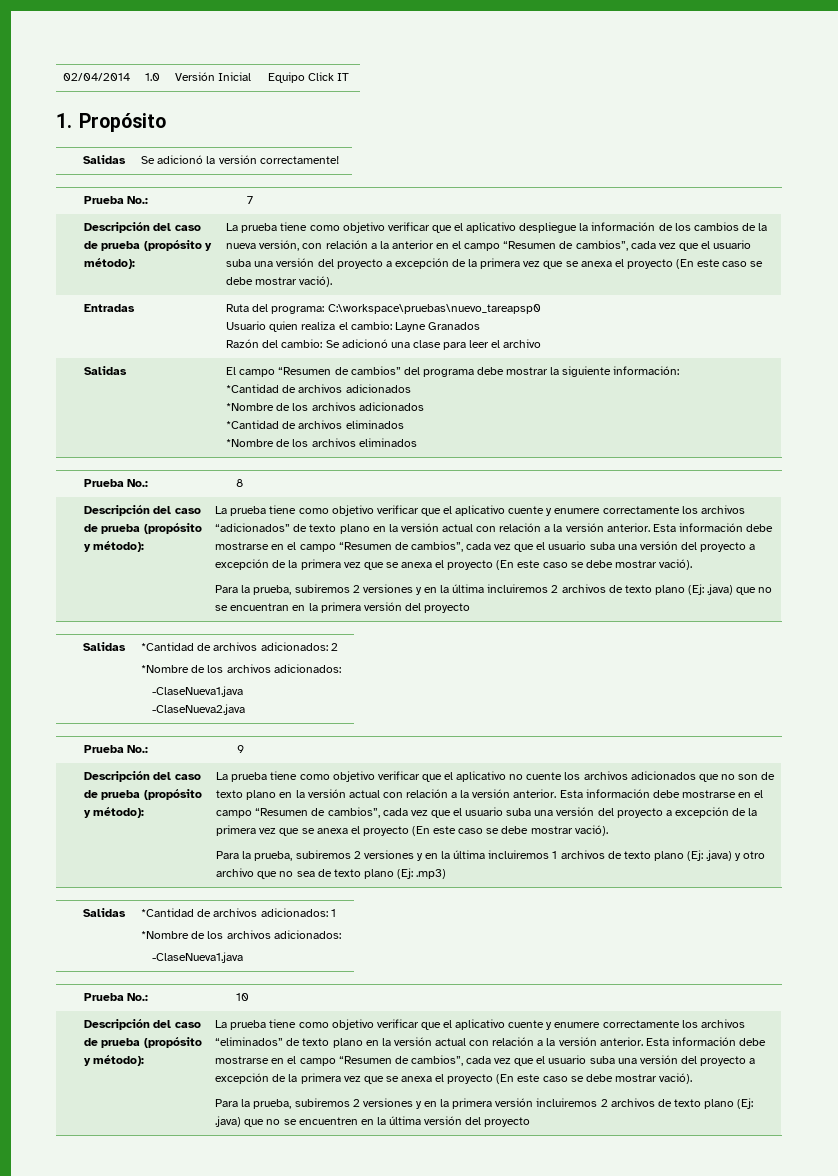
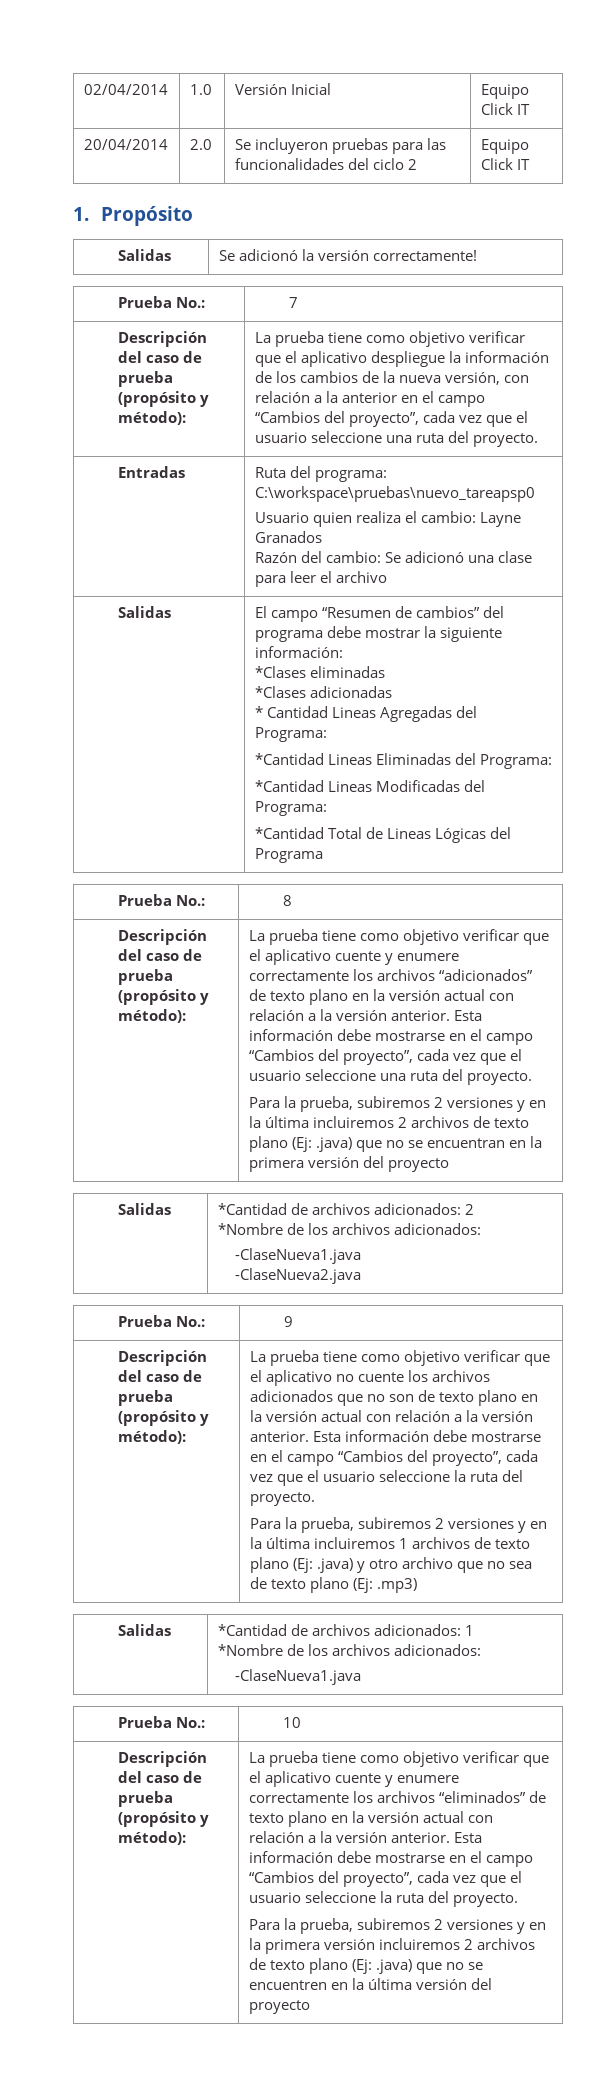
(350, 77) none -> [83,139,168,150] [189,139,212,150] [234,138,447,154] [234,158,417,170] [480,139,529,154] [480,158,530,170] // 20/04/2014 | 2.0 | Se incluyeron pruebas para las funcionalidades del ciclo 2 | Equipo Click IT
[503,240,752,251] [226,258,764,269] [226,276,333,287] “Resumen de cambios”, cada vez que el usuario suba una versión del proyecto a excepción de la primera vez que se anexa el proyecto (En este caso se debe mostrar vació). -> [254,411,529,427] [254,431,539,447] “Cambios del proyecto”, cada vez que el usuario seleccione una ruta del proyecto.
[226,384,411,393] [226,402,424,411] [226,420,404,429] [226,438,417,447] *Cantidad de archivos adicionados // *Nombre de los archivos adicionados // *Cantidad de archivos eliminados // *Nombre de los archivos eliminados -> [254,666,385,678] [254,686,392,698] [254,706,478,722] [254,727,327,742] [254,753,553,769] [254,780,485,792] [254,801,327,816] [254,827,512,843] [254,848,323,863] *Clases eliminadas // *Clases adicionadas // * Cantidad Lineas Agregadas del Programa: // *Cantidad Lineas Eliminadas del Programa: // *Cantidad Lineas Modificadas del Programa: // *Cantidad Total de Lineas Lógicas del Programa
[338,541,756,552] [215,559,692,570] “Resumen de cambios”, cada vez que el usuario suba una versión del proyecto a excepción de la primera vez que se anexa el proyecto (En este caso se debe mostrar vació). -> [248,1049,523,1065] [248,1069,533,1085] “Cambios del proyecto”, cada vez que el usuario seleccione una ruta del proyecto.
[255,807,758,818] [216,825,608,836] “Resumen de cambios”, cada vez que el usuario suba una versión del proyecto a excepción de la primera vez que se anexa el proyecto (En este caso se debe mostrar vació). -> [337,1450,539,1466] [249,1470,524,1486] [249,1492,315,1506] “Cambios del proyecto”, cada vez que el usuario seleccione la ruta del proyecto.
[338,1055,756,1066] [215,1073,692,1084] “Resumen de cambios”, cada vez que el usuario suba una versión del proyecto a excepción de la primera vez que se anexa el proyecto (En este caso se debe mostrar vació). -> [248,1871,523,1887] [248,1891,519,1907] “Cambios del proyecto”, cada vez que el usuario seleccione la ruta del proyecto.

